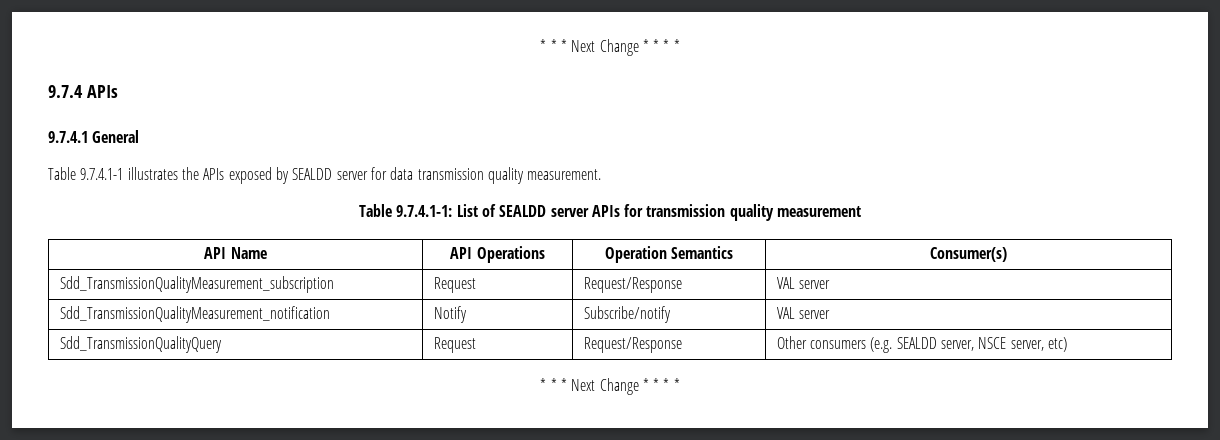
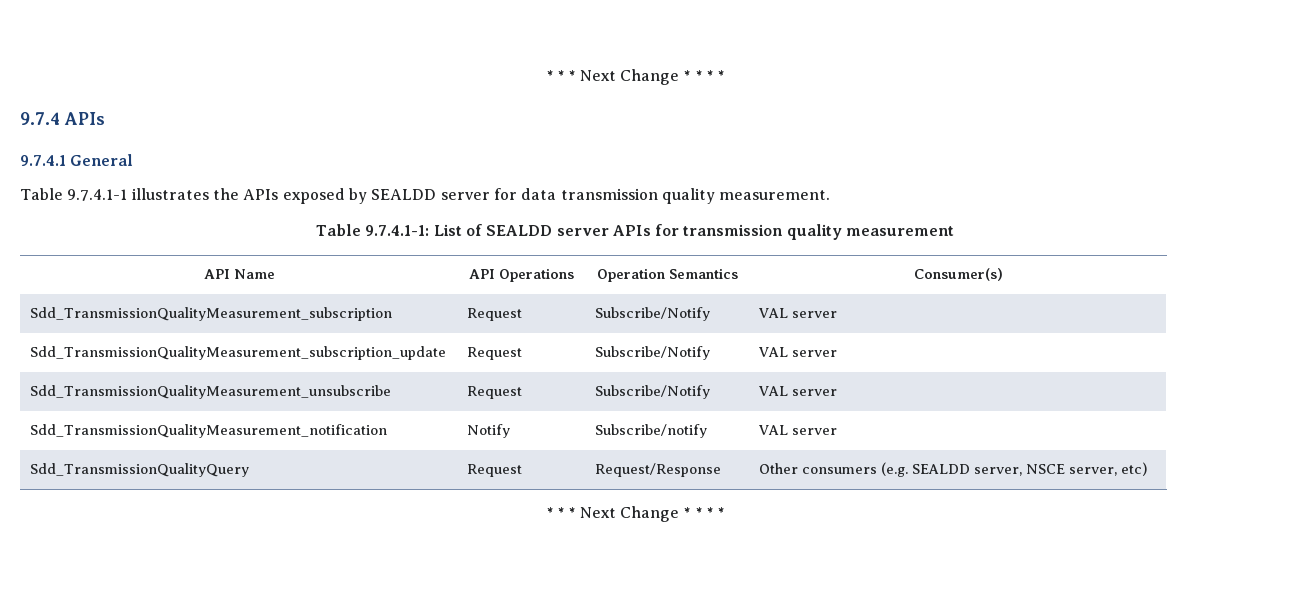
[583,277,682,293] Request/Response -> [595,307,711,321] [758,308,838,318] [30,346,447,360] [467,347,523,360] [595,346,711,360] [758,347,838,357] [30,385,392,399] [467,386,523,399] [595,385,711,399] Subscribe/Notify | VAL server // Sdd_TransmissionQualityMeasurement_subscription_update | Request | Subscribe/Notify | VAL server // Sdd_TransmissionQualityMeasurement_unsubscribe | Request | Subscribe/Notify

